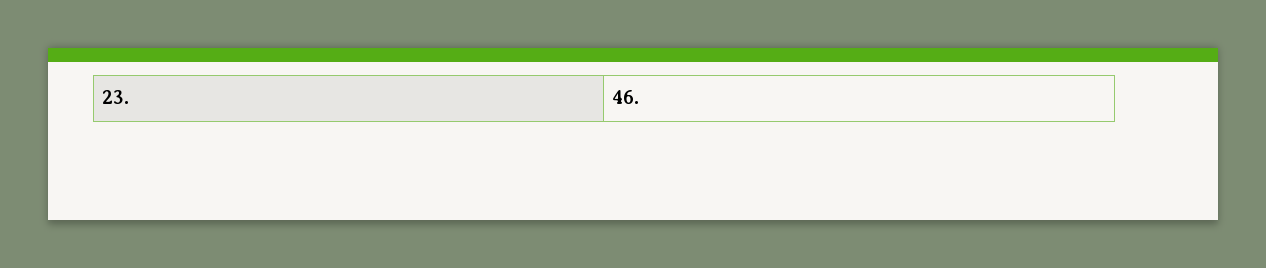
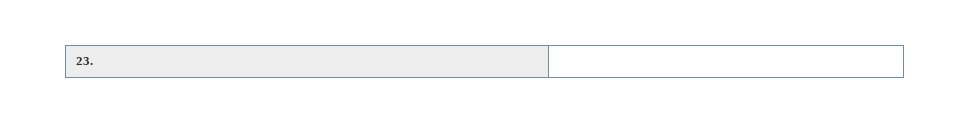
[612,90,640,104] 46. -> (94, 61) none

